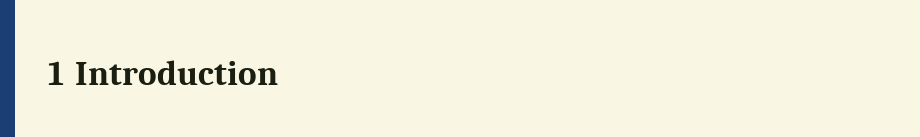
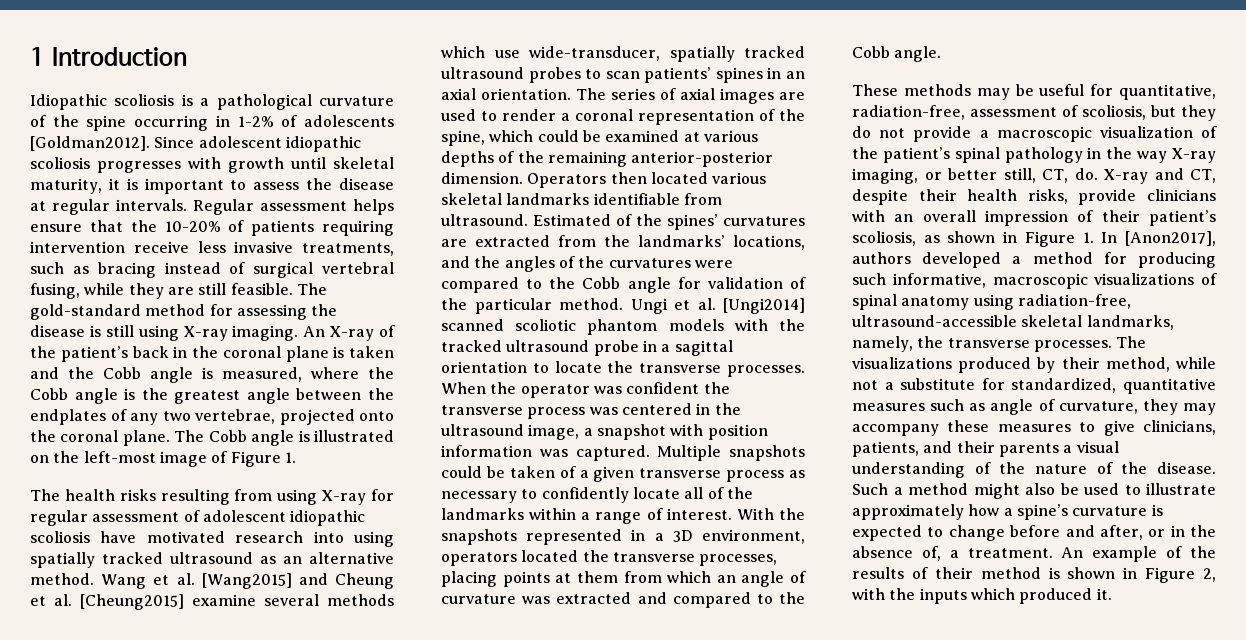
(278, 72) none -> [30,94,395,110] [30,115,395,131] [30,136,361,152] [30,157,394,173] [30,178,394,194] [30,199,394,215] [30,220,395,236] [30,241,394,256] [30,262,395,278] [30,283,327,299] [30,304,338,320] [30,325,395,341] [30,346,394,362] [30,367,394,383] [30,388,394,404] [30,409,394,425] [30,430,394,446] [30,451,296,467] [30,489,394,505] [30,510,366,526] [30,531,395,547] [30,552,394,568] [30,573,394,589] [30,594,394,610] [441,46,805,62] [441,67,805,83] [441,88,805,104] [441,109,805,125] [441,130,758,146] [441,151,774,167] [441,172,767,188] [441,193,722,205] [441,214,805,230] [441,235,805,250] [441,256,733,272] [441,277,806,293] [441,298,805,314] [441,319,805,335] [441,340,733,356] [441,361,805,377] [441,382,730,398] [441,403,741,419] [441,424,768,440] [441,445,805,461] [441,466,805,482] [441,487,753,503] [441,508,805,524] [441,529,805,545] [441,550,778,566] [441,571,806,587] [441,592,806,608] [852,46,942,62] [852,84,1216,100] [852,105,1216,121] [852,126,1217,142] [852,147,1216,163] [852,168,1216,184] [852,189,1216,205] [852,210,1216,226] [852,231,1216,247] [852,252,1216,268] [852,273,1217,289] [852,294,1131,310] [852,315,1174,330] [852,336,1147,352] [852,357,1216,373] [852,378,1216,394] [852,399,1216,415] [852,420,1216,436] [852,441,1119,457] [852,462,1216,478] [852,483,1216,499] [852,504,1163,520] [852,525,1216,541] [852,546,1216,562] [852,567,1216,583] [852,588,1112,604] // Idiopathic scoliosis is a pathological curvature of the spine occurring in 1-2% of adolescents [Goldman2012]. Since adolescent idiopathic scoliosis progresses with growth until skeletal maturity, it is important to assess the disease at regular intervals. Regular assessment helps ensure that the 10-20% of patients requiring intervention receive less invasive treatments, such as bracing instead of surgical vertebral fusing, while they are still feasible. The gold-standard method for assessing the disease is still using X-ray imaging. An X-ray of the patient’s back in the coronal plane is taken and the Cobb angle is measured, where the Cobb angle is the greatest angle between the endplates of any two vertebrae, projected onto the coronal plane. The Cobb angle is illustrated on the left-most image of Figure 1. // The health risks resulting from using X-ray for regular assessment of adolescent idiopathic scoliosis have motivated research into using spatially tracked ultrasound as an alternative method. Wang et al. [Wang2015] and Cheung et al. [Cheung2015] examine several methods which use wide-transducer, spatially tracked ultrasound probes to scan patients’ spines in an axial orientation. The series of axial images are used to render a coronal representation of the spine, which could be examined at various depths of the remaining anterior-posterior dimension. Operators then located various skeletal landmarks identifiable from ultrasound. Estimated of the spines’ curvatures are extracted from the landmarks’ locations, and the angles of the curvatures were compared to the Cobb angle for validation of the particular method. Ungi et al. [Ungi2014] scanned scoliotic phantom models with the tracked ultrasound probe in a sagittal orientation to locate the transverse processes. When the operator was confident the transverse process was centered in the ultrasound image, a snapshot with position information was captured. Multiple snapshots could be taken of a given transverse process as necessary to confidently locate all of the landmarks within a range of interest. With the snapshots represented in a 3D environment, operators located the transverse processes, placing points at them from which an angle of curvature was extracted and compared to the Cobb angle. // These methods may be useful for quantitative, radiation-free, assessment of scoliosis, but they do not provide a macroscopic visualization of the patient’s spinal pathology in the way X-ray imaging, or better still, CT, do. X-ray and CT, despite their health risks, provide clinicians with an overall impression of their patient’s scoliosis, as shown in Figure 1. In [Anon2017], authors developed a method for producing such informative, macroscopic visualizations of spinal anatomy using radiation-free, ultrasound-accessible skeletal landmarks, namely, the transverse processes. The visualizations produced by their method, while not a substitute for standardized, quantitative measures such as angle of curvature, they may accompany these measures to give clinicians, patients, and their parents a visual understanding of the nature of the disease. Such a method might also be used to illustrate approximately how a spine’s curvature is expected to change before and after, or in the absence of, a treatment. An example of the results of their method is shown in Figure 2, with the inputs which produced it.

